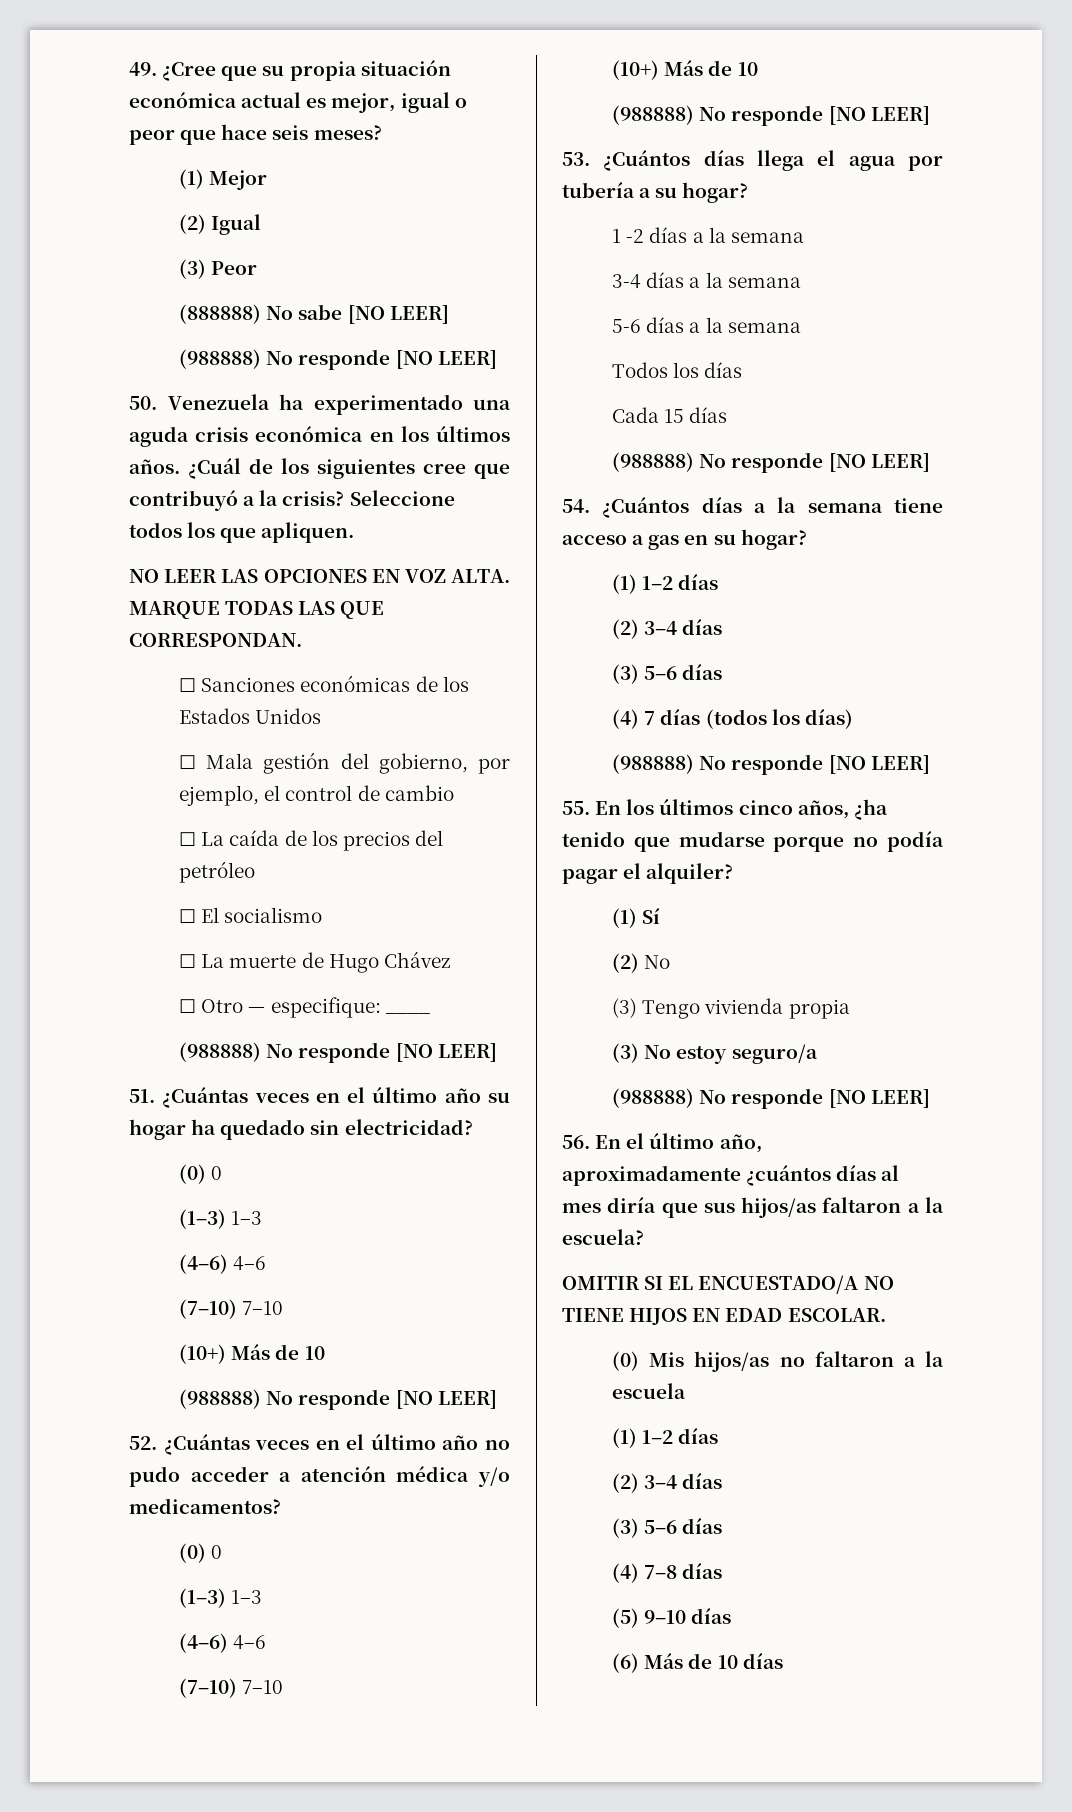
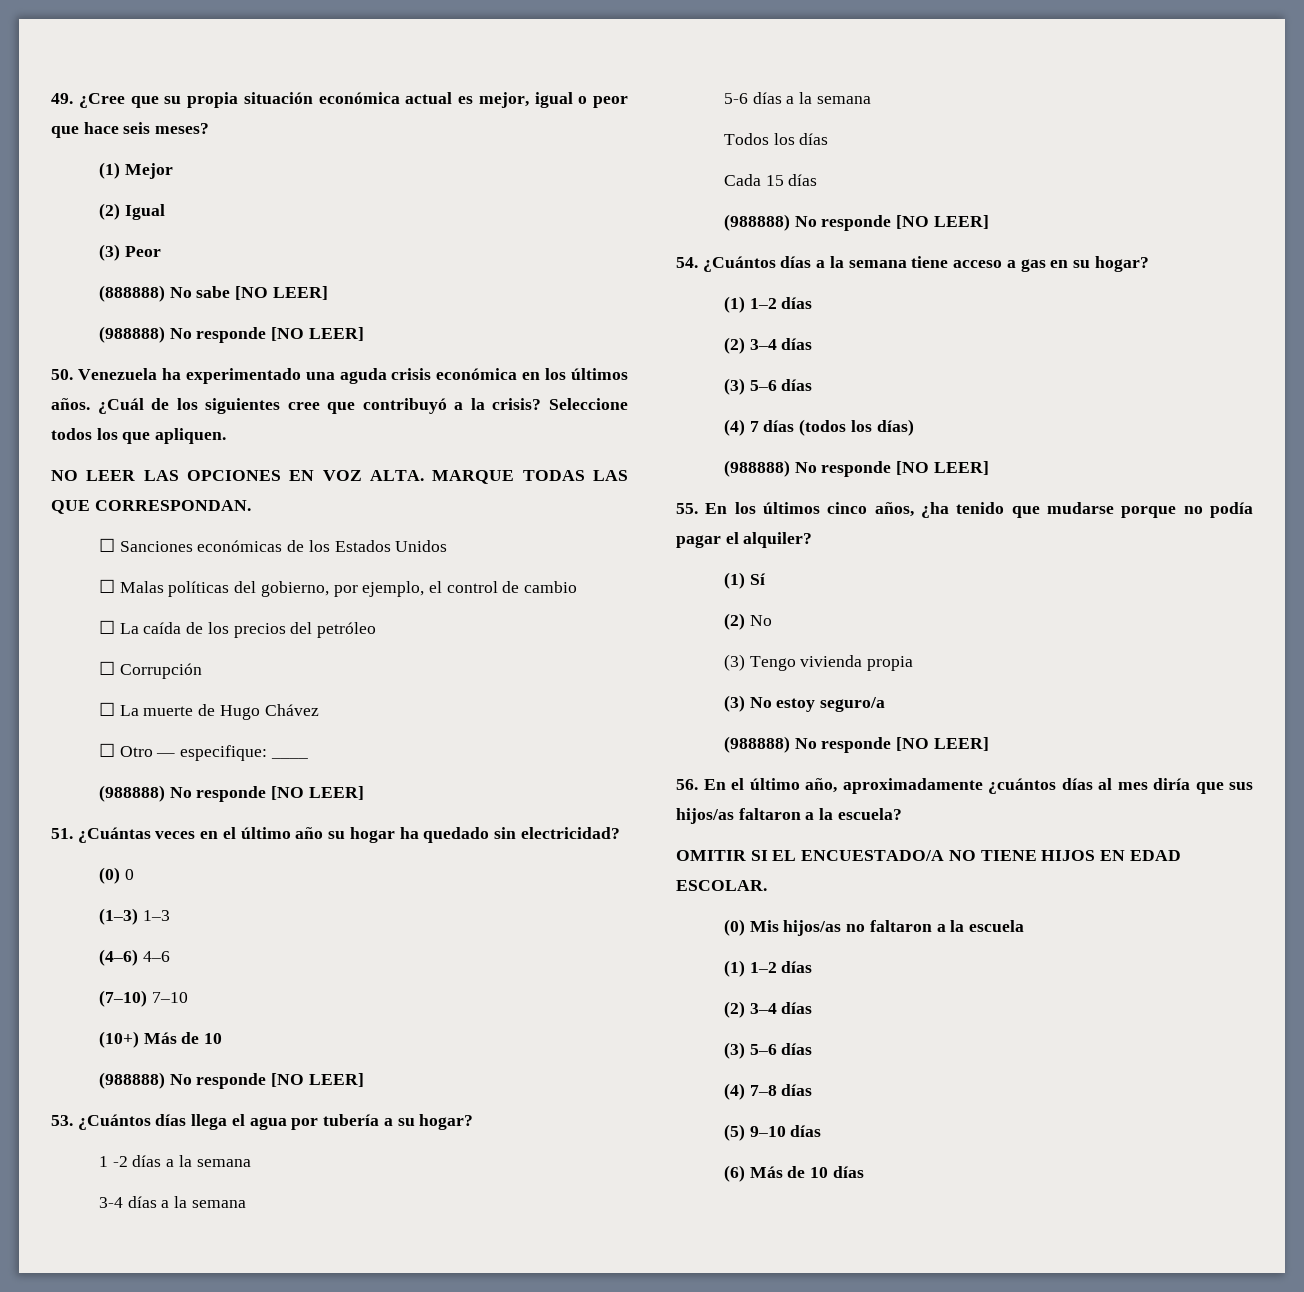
[206,752,331,774] Mala gestión -> [119,581,230,597] Malas políticas
[201,907,323,923] El socialismo -> [119,663,202,679] Corrupción
[129,1434,510,1455] [129,1466,511,1487] [129,1498,281,1514] [179,1543,223,1563] [179,1588,263,1608] [179,1633,267,1653] [179,1678,284,1698] [612,60,758,80] [612,105,930,126] // 52. ¿Cuántas veces en el último año no pudo acceder a atención médica y/o medicamentos? // (0) 0 // (1–3) 1–3 // (4–6) 4–6 // (7–10) 7–10 // (10+) Más de 10 // (988888) No responde [NO LEER] -> (364, 1080) none

